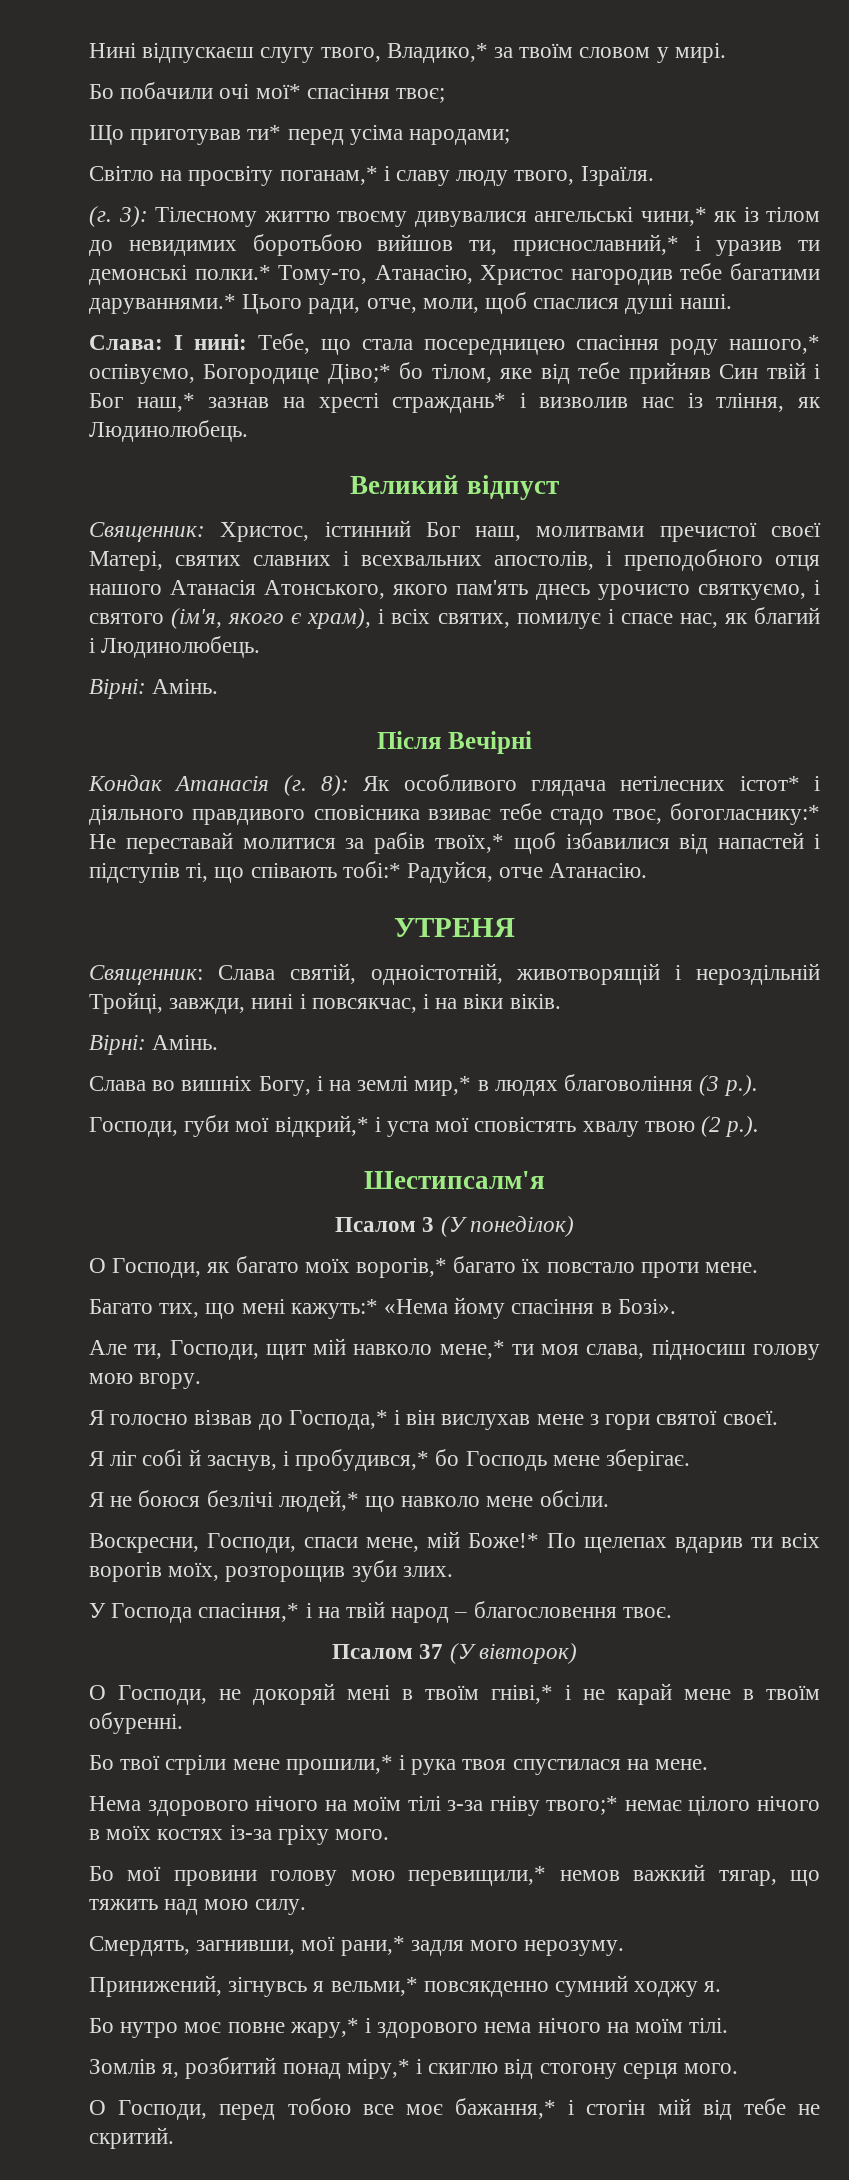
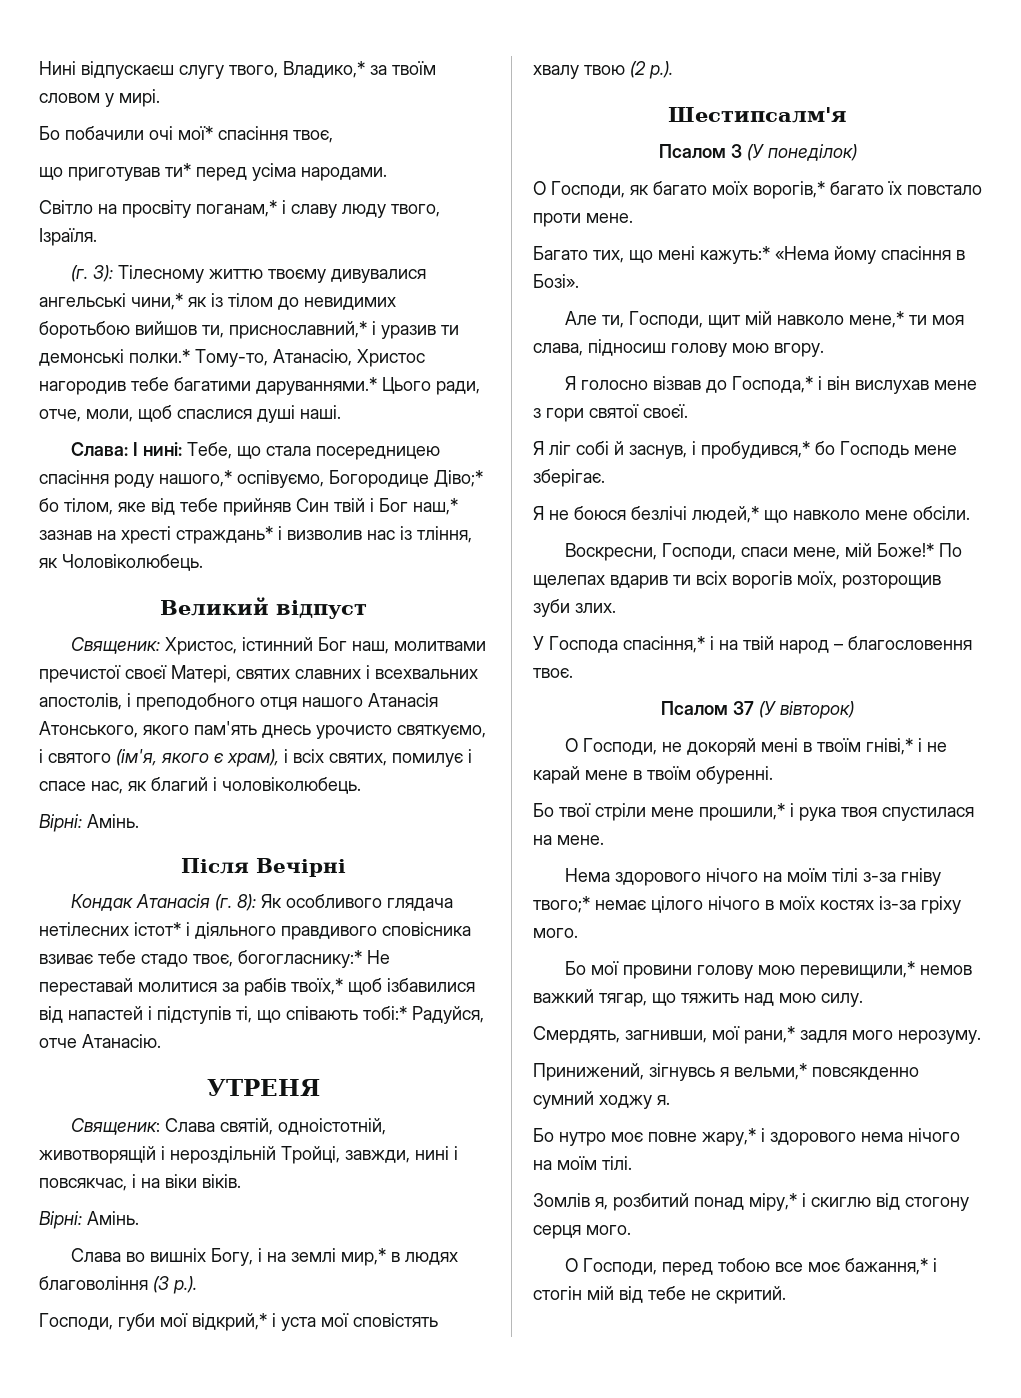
[396,88,446,103] [89,125,124,145] твоє; // Що -> [293,130,333,143] [39,167,63,180] твоє, // що
[409,129,511,145] народами; -> [301,167,387,181] народами.
[89,420,248,442] Людинолюбець. -> [62,554,203,571] Чоловіколюбець.
[89,522,205,542] Священник: -> [71,637,161,654] Священик:
[101,636,261,658] Людинолюбець. -> [222,777,361,794] чоловіколюбець.
[89,965,203,985] Священник: -> [71,1118,161,1135] Священик:

